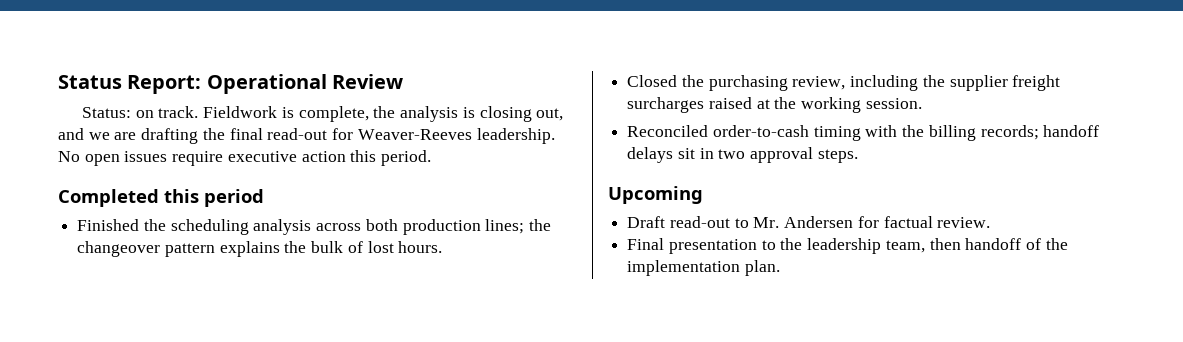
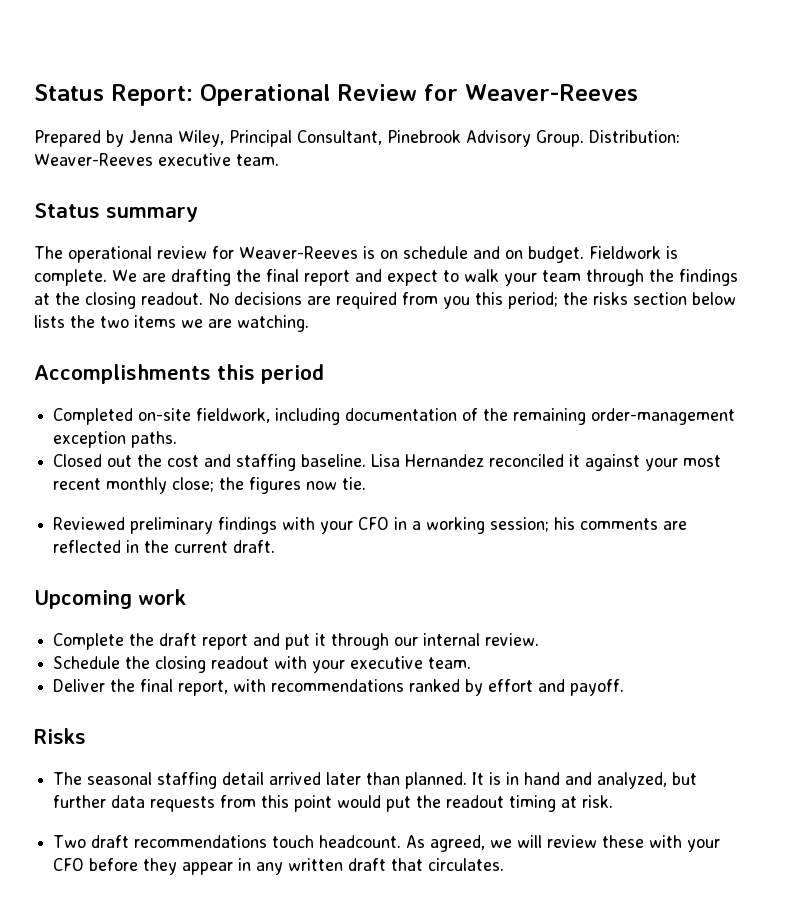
[82,106,564,122] [58,128,555,144] [58,150,432,166] [58,189,264,207] [77,219,552,235] [77,241,443,257] [627,75,1061,91] [627,97,922,113] [627,125,1100,141] [627,147,858,163] [608,186,703,204] [627,216,991,228] [627,238,1068,254] [627,260,780,276] // Status: on track. Fieldwork is complete, the analysis is closing out, and we are drafting the final read-out for Weaver-Reeves leadership. No open issues require executive action this period. // Completed this period // Finished the scheduling analysis across both production lines; the changeover pattern explains the bulk of lost hours. // Closed the purchasing review, including the supplier freight surcharges raised at the working session. // Reconciled order-to-cash timing with the billing records; handoff delays sit in two approval steps. // Upcoming // Draft read-out to Mr. Andersen for factual review. // Final presentation to the leadership team, then handoff of the implementation plan. -> [424,84,638,101] [34,130,680,147] [34,153,279,166] [34,203,198,222] [34,246,678,263] [34,269,738,286] [34,292,736,309] [34,315,309,332] [34,364,324,384] [53,408,736,425] [53,431,178,448] [53,454,722,471] [53,477,367,494] [53,517,688,534] [53,540,276,553] [34,589,186,609] [53,633,540,650] [53,656,472,673] [53,679,625,696] [34,728,86,744] [53,772,698,789] [53,795,614,812] [53,835,721,852] [53,858,505,875] for Weaver-Reeves // Prepared by Jenna Wiley, Principal Consultant, Pinebrook Advisory Group. Distribution: Weaver-Reeves executive team. // Status summary // The operational review for Weaver-Reeves is on schedule and on budget. Fieldwork is complete. We are drafting the final report and expect to walk your team through the findings at the closing readout. No decisions are required from you this period; the risks section below lists the two items we are watching. // Accomplishments this period // Completed on-site fieldwork, including documentation of the remaining order-management exception paths. // Closed out the cost and staffing baseline. Lisa Hernandez reconciled it against your most recent monthly close; the figures now tie. // Reviewed preliminary findings with your CFO in a working session; his comments are reflected in the current draft. // Upcoming work // Complete the draft report and put it through our internal review. // Schedule the closing readout with your executive team. // Deliver the final report, with recommendations ranked by effort and payoff. // Risks // The seasonal staffing detail arrived later than planned. It is in hand and analyzed, but further data requests from this point would put the readout timing at risk. // Two draft recommendations touch headcount. As agreed, we will review these with your CFO before they appear in any written draft that circulates.

